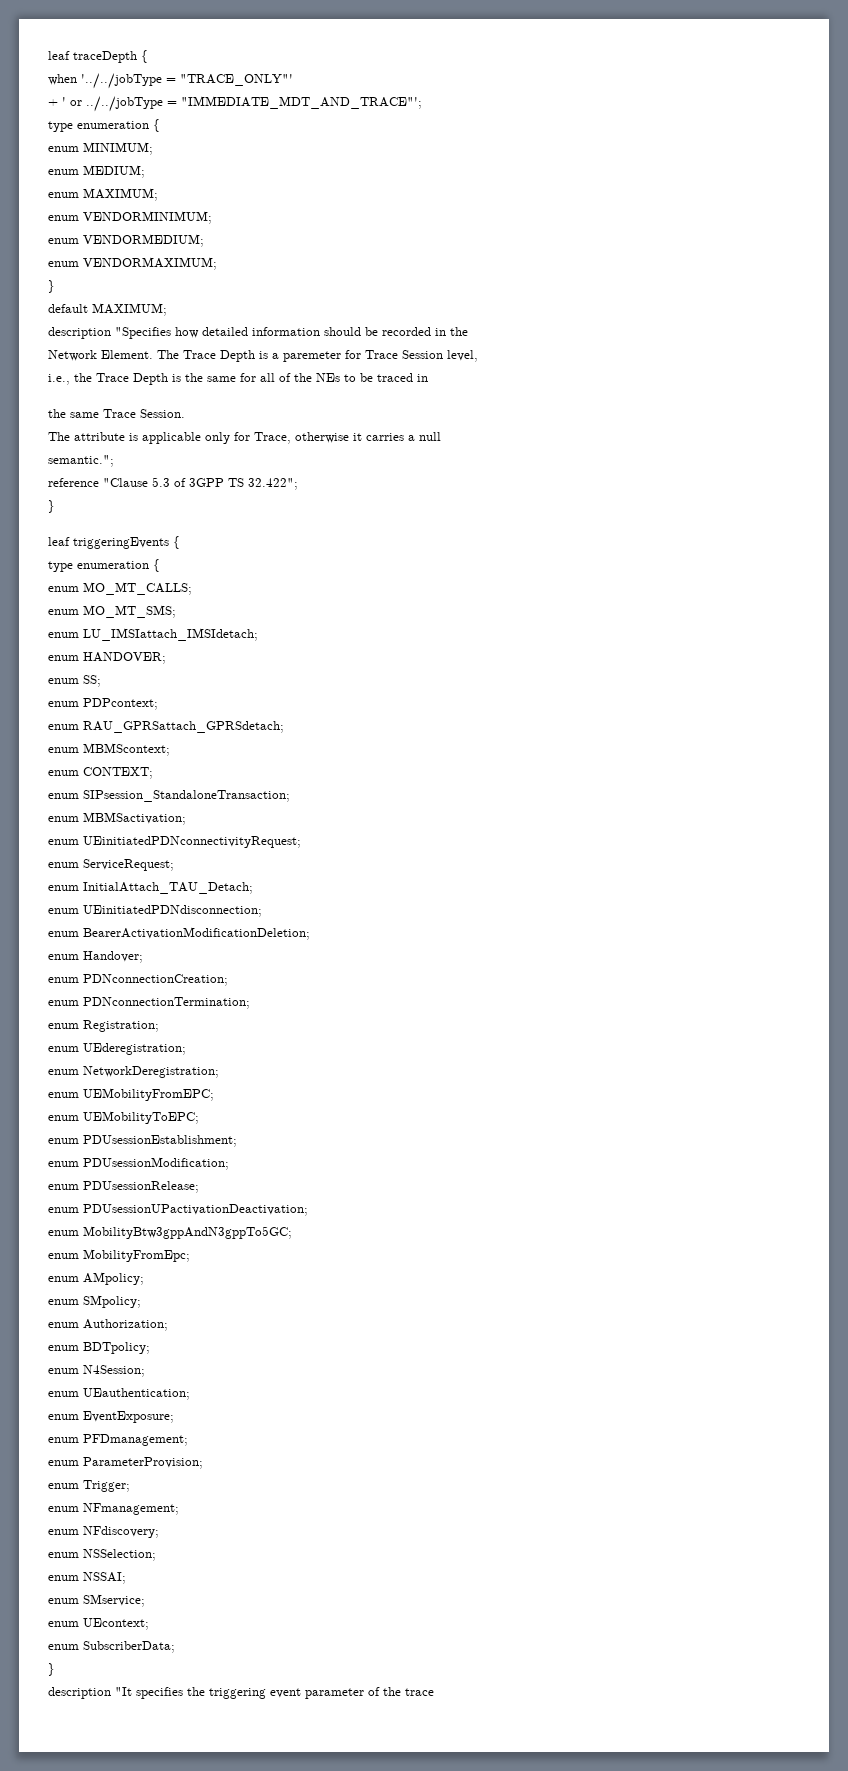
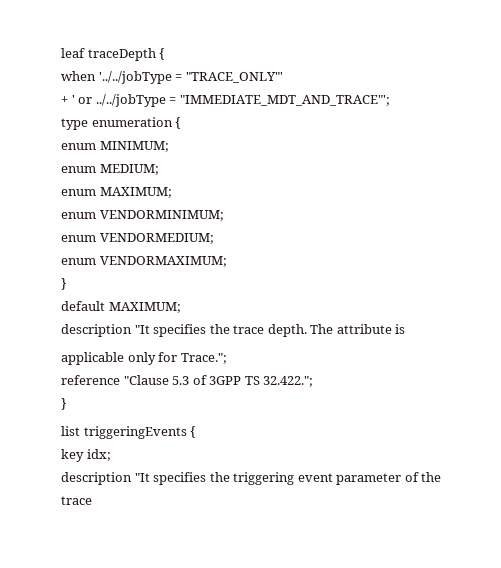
[115,327,468,339] [48,350,478,362] [48,373,428,385] [48,409,185,418] "Specifies how detailed information should be recorded in the // Network Element. The Trace Depth is a paremeter for Trace Session level, // i.e., the Trace Depth is the same for all of the NEs to be traced in // the same Trace Session. // -> [134,324,307,337] "It specifies the trace depth.
(138, 437) none -> (406, 329) //
[254,432,441,444] [48,455,114,467] Trace, otherwise it carries a null // semantic."; -> [180,353,227,364] Trace.";
[248,478,298,490] [48,500,55,513] [48,537,70,546] 32.422"; // } // leaf -> [263,376,314,387] [61,398,67,410] [61,426,80,436] 32.422."; // } // list
[48,559,160,572] [48,582,192,595] [48,605,176,618] [48,628,258,641] [48,652,166,664] [48,675,101,687] [48,698,158,710] [48,721,284,733] [48,743,170,756] [48,767,153,779] [48,790,290,802] [48,812,186,825] [48,836,301,848] [48,859,174,871] [48,882,253,894] [48,905,262,917] [48,927,310,940] [48,951,143,963] [48,974,228,986] [48,997,250,1009] [48,1020,159,1032] [48,1043,186,1055] [48,1066,219,1078] [48,1088,214,1101] [48,1111,199,1124] [48,1135,237,1147] [48,1157,229,1170] [48,1181,199,1193] [48,1204,308,1216] [48,1226,292,1239] [48,1249,190,1262] [48,1272,144,1285] [48,1295,141,1308] [48,1319,168,1331] [48,1342,150,1354] [48,1365,145,1377] [48,1388,190,1400] [48,1411,174,1423] [48,1434,188,1446] [48,1457,203,1469] [48,1480,130,1492] [48,1503,179,1515] [48,1526,159,1538] [48,1549,156,1561] [48,1572,126,1584] [48,1594,145,1607] [48,1618,149,1630] [48,1641,175,1653] [48,1663,55,1676] type enumeration { // enum MO_MT_CALLS; // enum MO_MT_SMS; // enum LU_IMSIattach_IMSIdetach; // enum HANDOVER; // enum SS; // enum PDPcontext; // enum RAU_GPRSattach_GPRSdetach; // enum MBMScontext; // enum CONTEXT; // enum SIPsession_StandaloneTransaction; // enum MBMSactivation; // enum UEinitiatedPDNconnectivityRequest; // enum ServiceRequest; // enum InitialAttach_TAU_Detach; // enum UEinitiatedPDNdisconnection; // enum BearerActivationModificationDeletion; // enum Handover; // enum PDNconnectionCreation; // enum PDNconnectionTermination; // enum Registration; // enum UEderegistration; // enum NetworkDeregistration; // enum UEMobilityFromEPC; // enum UEMobilityToEPC; // enum PDUsessionEstablishment; // enum PDUsessionModification; // enum PDUsessionRelease; // enum PDUsessionUPactivationDeactivation; // enum MobilityBtw3gppAndN3gppTo5GC; // enum MobilityFromEpc; // enum AMpolicy; // enum SMpolicy; // enum Authorization; // enum BDTpolicy; // enum N4Session; // enum UEauthentication; // enum EventExposure; // enum PFDmanagement; // enum ParameterProvision; // enum Trigger; // enum NFmanagement; // enum NFdiscovery; // enum NSSelection; // enum NSSAI; // enum SMservice; // enum UEcontext; // enum SubscriberData; // } -> [61,449,111,462] key idx;

